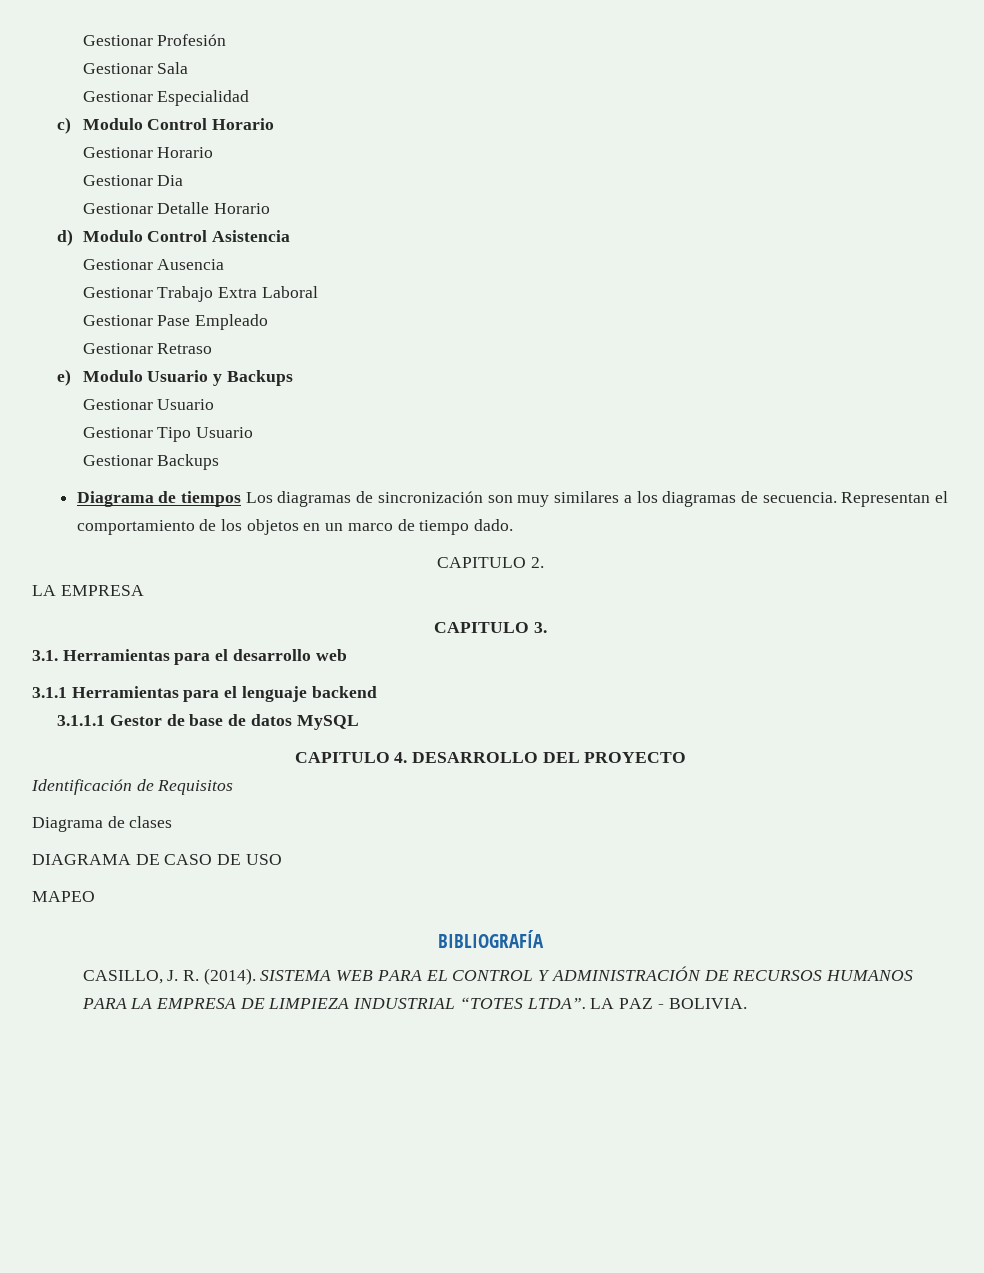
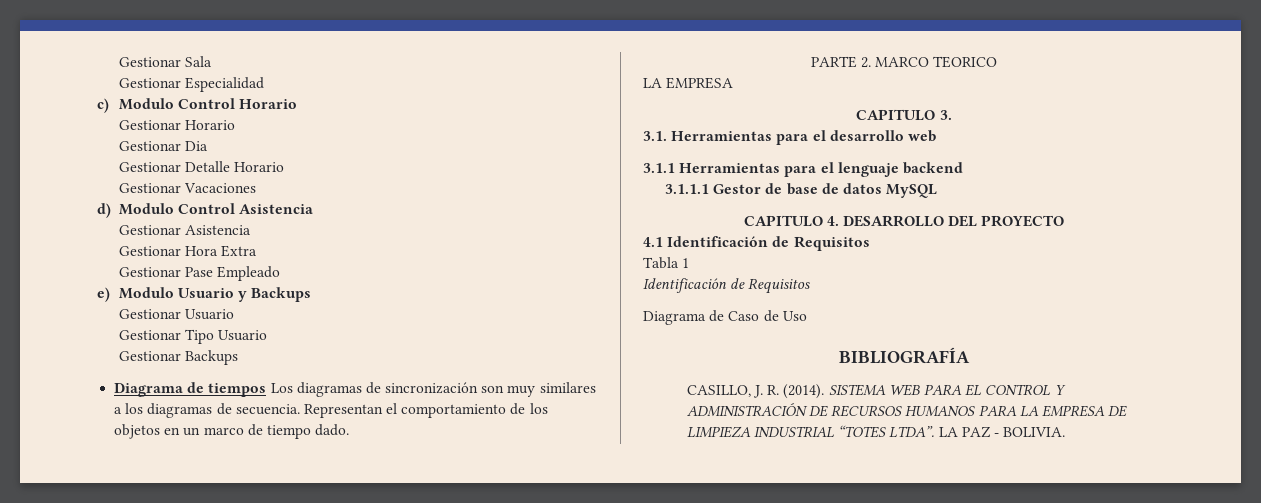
[82,34,227,46] [82,63,153,74] Gestionar Profesión // Gestionar -> [118,57,181,67] Gestionar
(271, 208) none -> [118,183,257,193] // Gestionar Vacaciones
[157,259,225,270] [82,286,214,302] Ausencia // Gestionar Trabajo -> [185,225,252,235] [118,246,219,256] Asistencia // Gestionar Hora
[261,286,318,298] Laboral -> (258, 251) none
[82,343,213,354] // Gestionar Retraso -> (281, 273) none
[437,557,527,568] CAPITULO -> [810,56,857,68] PARTE
(544, 562) none -> [875,56,998,68] MARCO TEORICO
(687, 757) none -> [643,236,870,251] [643,257,690,269] // 4.1 Identificación de Requisitos // Tabla 1
[129,816,173,828] [32,854,282,865] [32,891,95,902] clases // DIAGRAMA DE CASO DE USO // MAPEO -> [728,310,807,322] Caso de Uso

